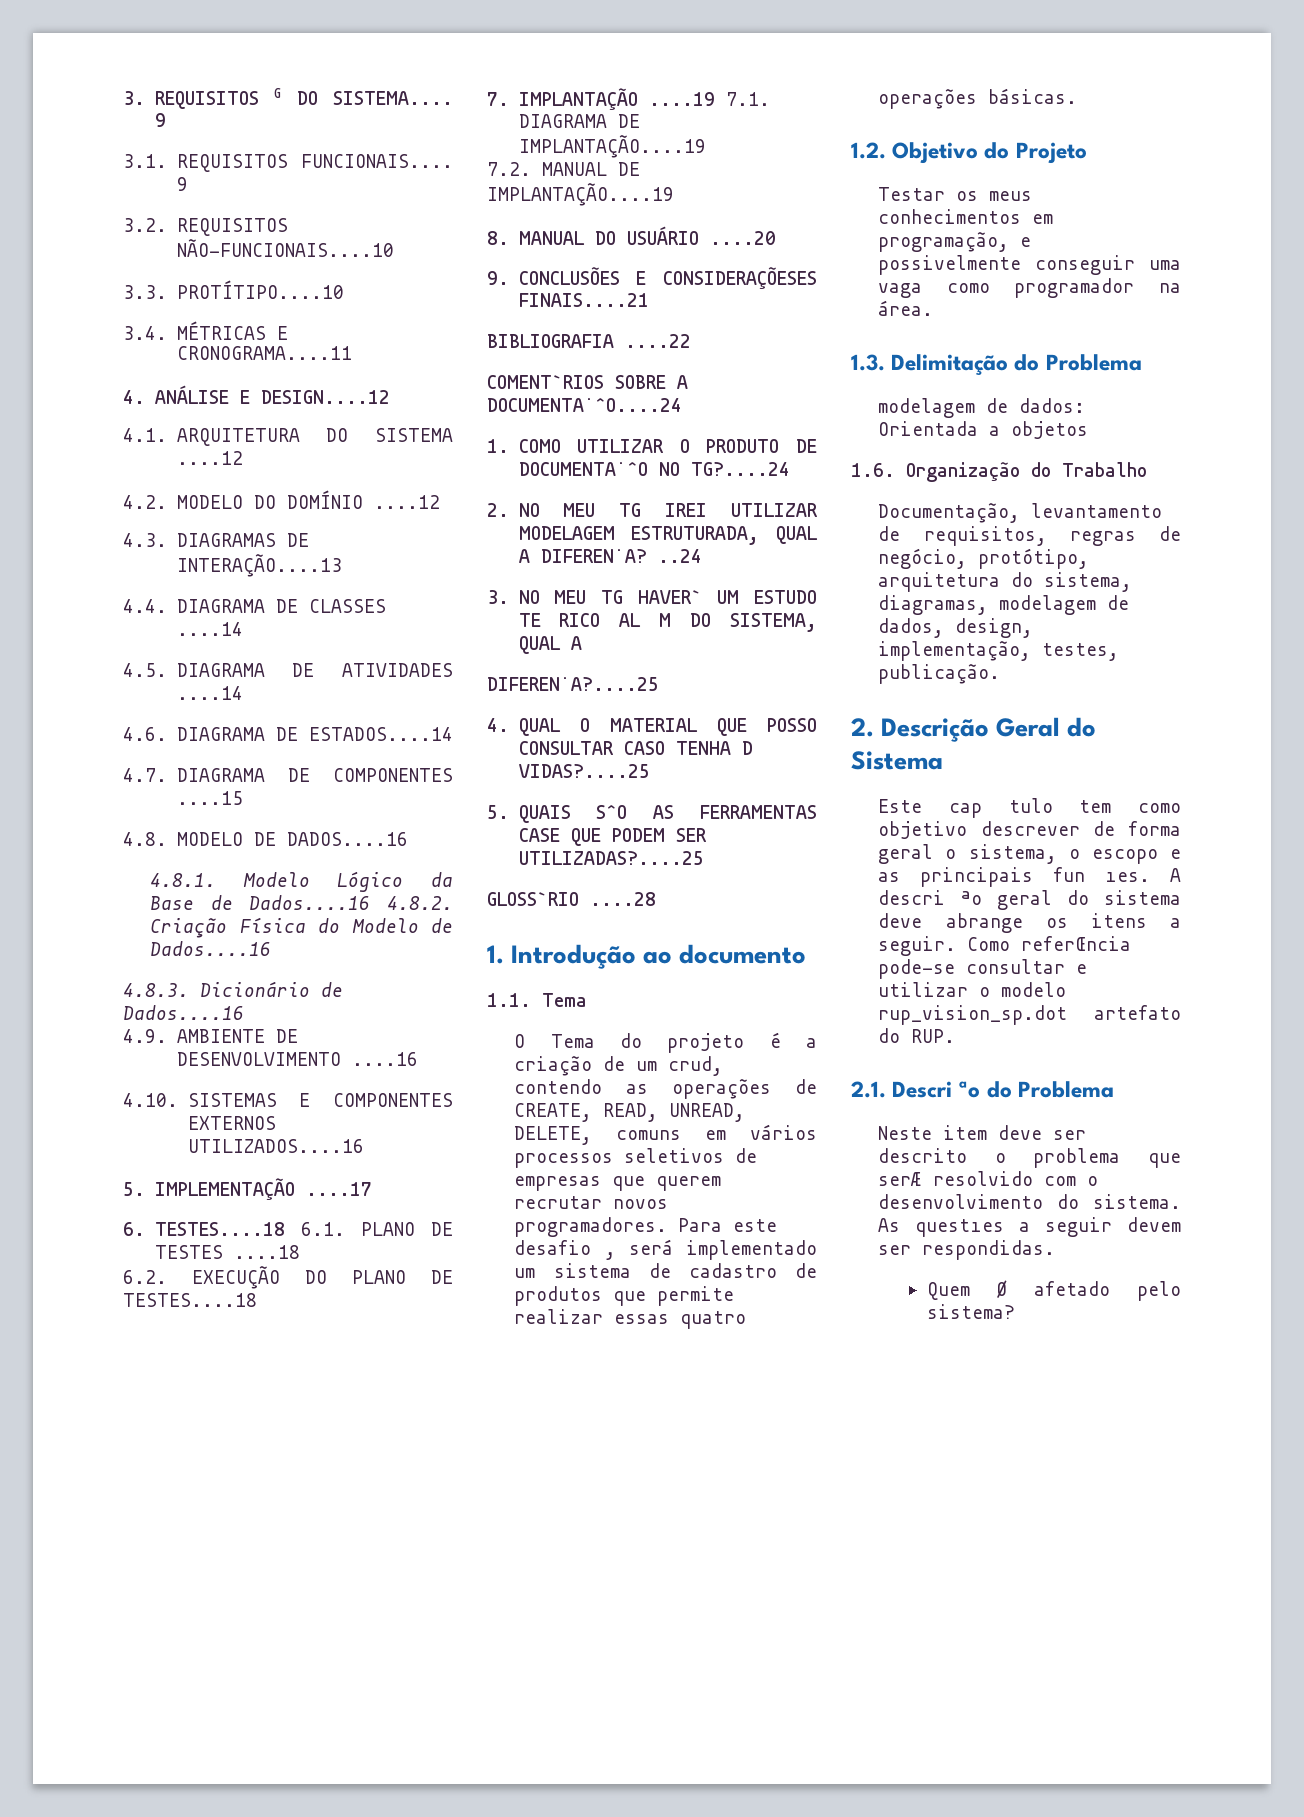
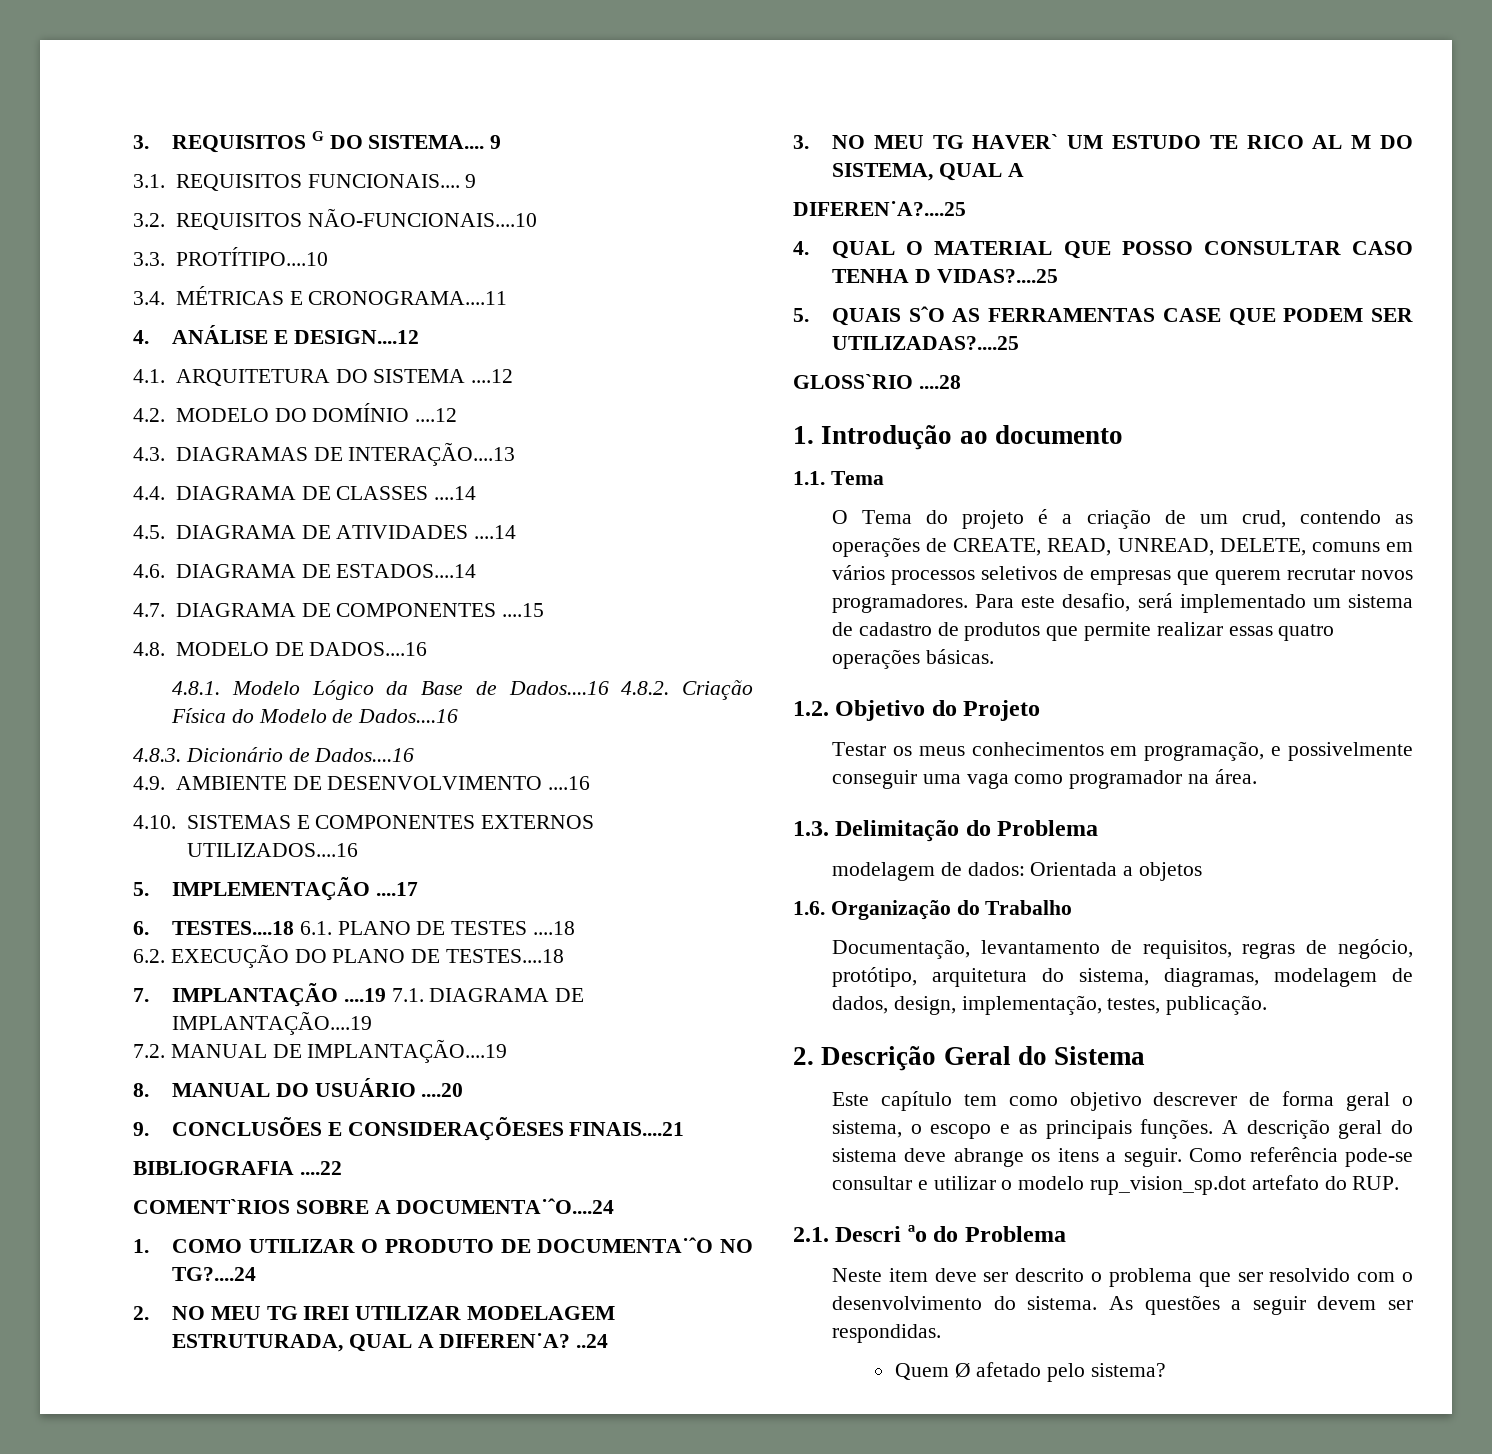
[514,1240,616,1260] desafio , -> [1062,593,1131,612] desafio,
[949,798,1053,818] cap tulo -> [880,1091,952,1111] capítulo
[1053,867,1181,882] [878,890,983,905] fun ıes. A descri ªo -> [1140,1119,1330,1139] funções. A descrição
[1021,936,1132,951] referŒncia -> [1249,1147,1338,1162] referência
[878,1172,923,1186] serÆ -> [1237,1272,1263,1282] ser
[915,1219,1005,1237] questıes -> [1144,1295,1220,1315] questões

